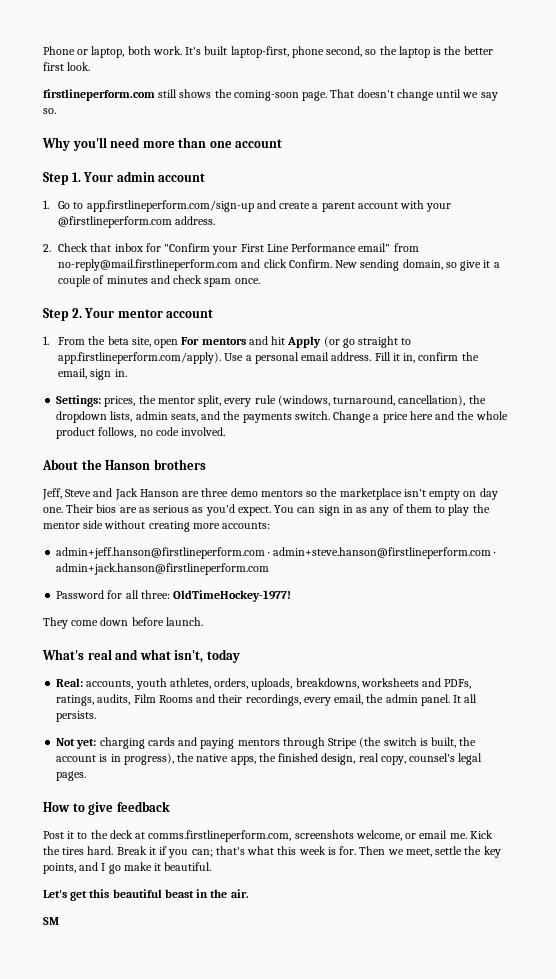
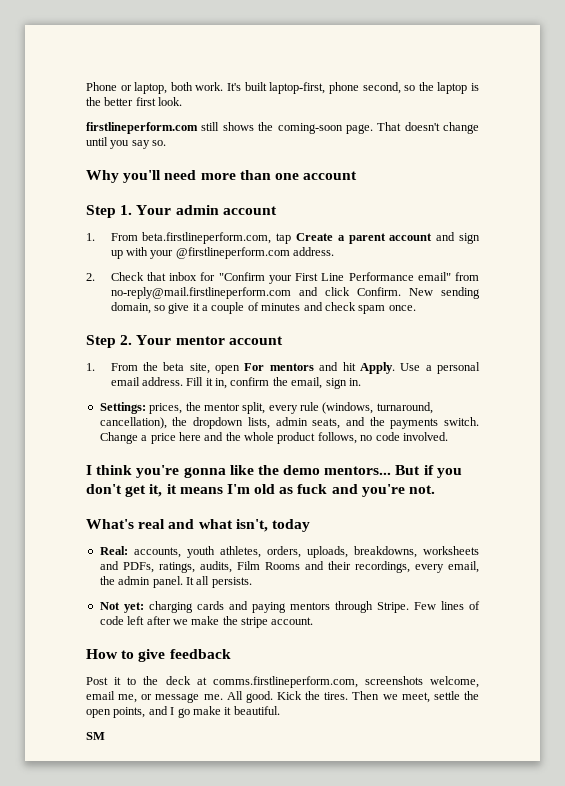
[462,92,479,98] we -> [110,140,130,149] you
[58,200,398,212] Go to app.firstlineperform.com/sign-up and create a parent account -> [110,232,480,244] [110,250,123,259] From beta.firstlineperform.com, tap Create a parent account and sign up
[287,336,412,348] [58,352,222,364] Apply (or go straight to app.firstlineperform.com/apply). -> [359,362,395,374] Apply.
[42,459,206,470] [42,488,498,500] [43,504,490,516] [43,520,271,532] [56,547,496,559] [56,563,270,575] [56,590,292,602] [43,617,203,629] About the Hanson brothers // Jeff, Steve and Jack Hanson are three demo mentors so the marketplace isn't empty on day one. Their bios are as serious as you'd expect. You can sign in as any of them to play the mentor side without creating more accounts: // admin+jeff.hanson@firstlineperform.com · admin+steve.hanson@firstlineperform.com · admin+jack.hanson@firstlineperform.com // Password for all three: OldTimeHockey-1977! // They come down before launch. -> [86,465,462,478] [86,484,436,497] I think you're gonna like the demo mentors... But if you don't get it, it means I'm old as fuck and you're not.
[328,737,477,749] [56,753,483,765] [56,771,87,781] Stripe (the switch is built, the account is in progress), the native apps, the finished design, real copy, counsel's legal pages. -> [376,601,480,613] [99,616,314,628] Stripe. Few lines of code left after we make the stripe account.
[405,830,493,839] [43,846,357,858] or email me. Kick the tires hard. Break it if you can; that's what this week is for. -> [86,691,349,703] email me, or message me. All good. Kick the tires.
[483,846,501,858] key -> [86,709,111,718] open
[43,889,249,901] // Let's get this beautiful beast in the air. -> (280, 710) none

